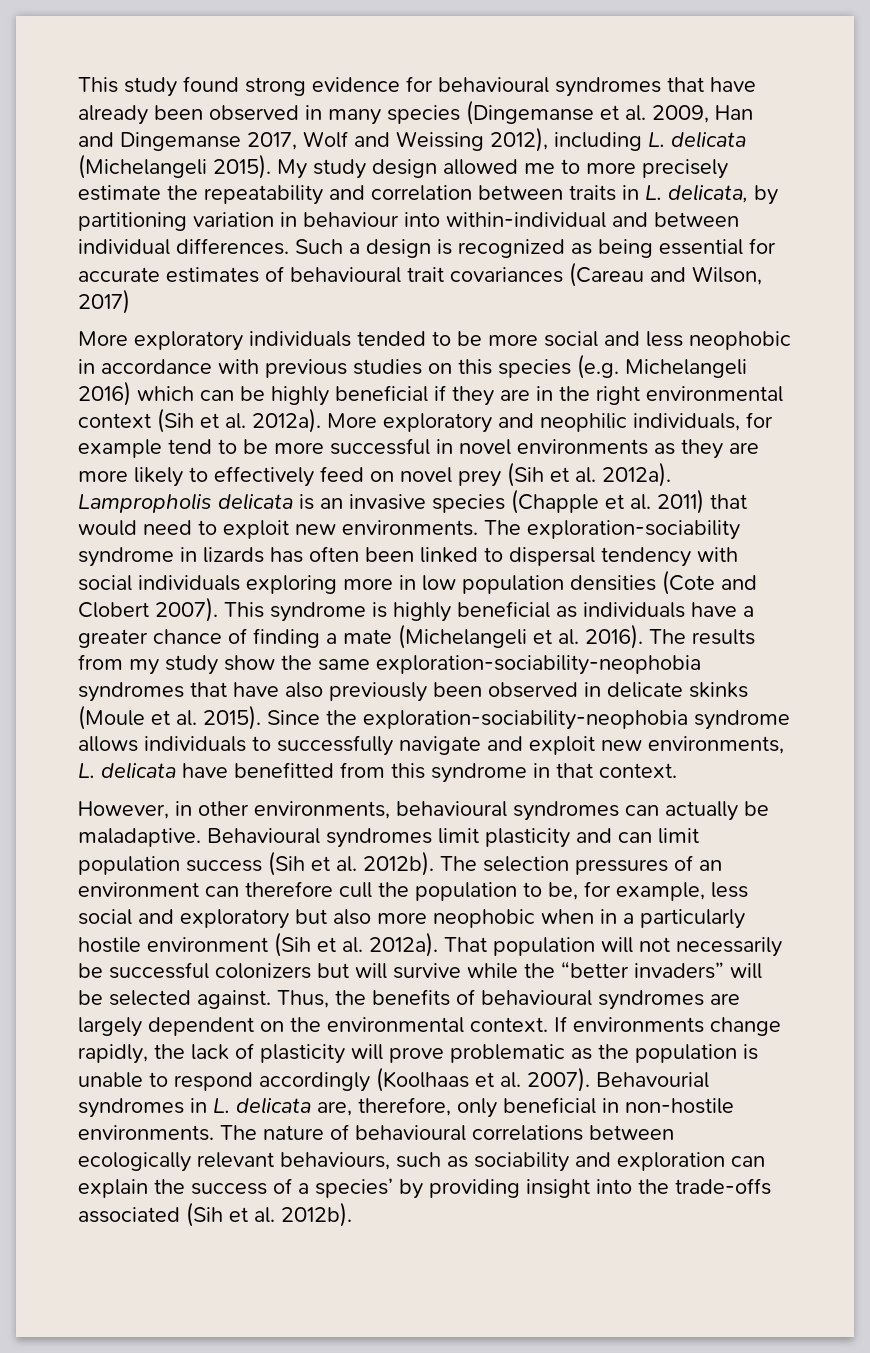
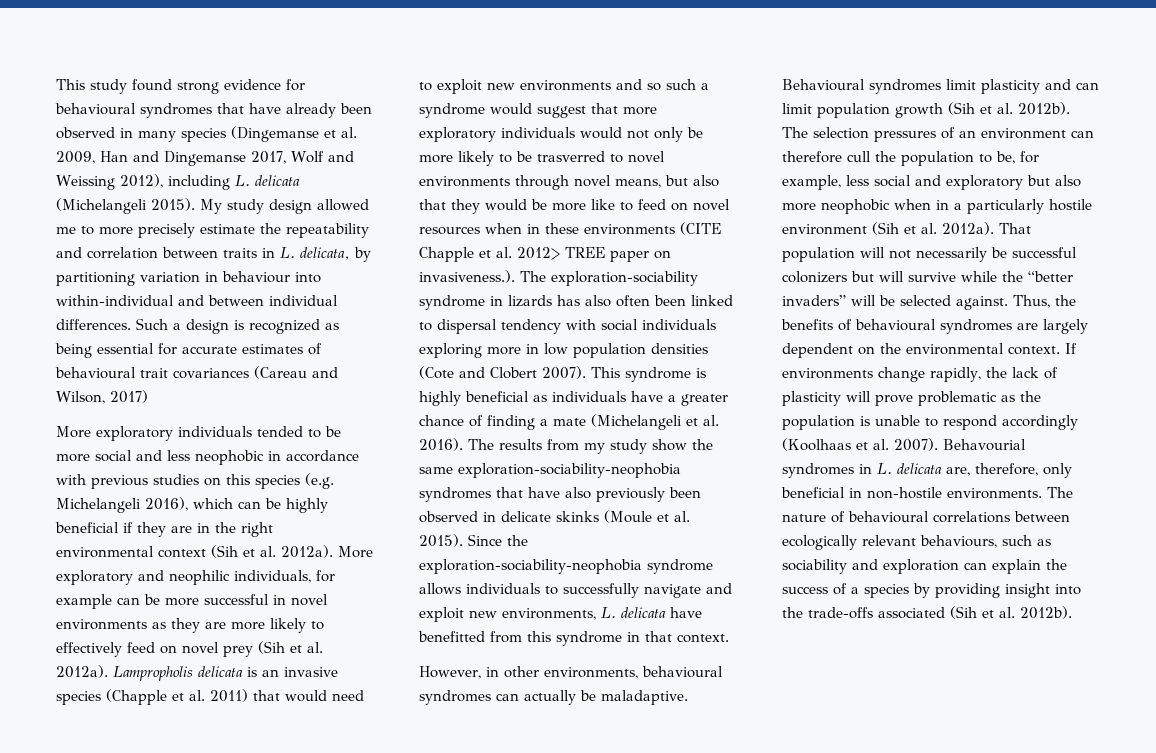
[78,381,131,406] 2016) -> [145,497,188,511] 2016),
[168,439,237,454] tend to -> [117,597,140,605] can
[342,520,478,536] environments. -> [520,79,709,91] [419,103,657,118] [419,127,703,142] [419,151,665,166] [419,175,719,190] [419,199,730,214] [419,222,721,235] [419,247,671,262] [419,270,515,283] environments and so such a syndrome would suggest that more exploratory individuals would not only be more likely to be trasverred to novel environments through novel means, but also that they would be more like to feed on novel resources when in these environments (CITE Chapple et al. 2012> TREE paper on invasiveness.).
(303, 555) none -> [585,295,611,307] also
[186,860,262,872] success -> [895,103,943,118] growth
[315,1178,393,1198] species’ -> [864,584,909,598] species

